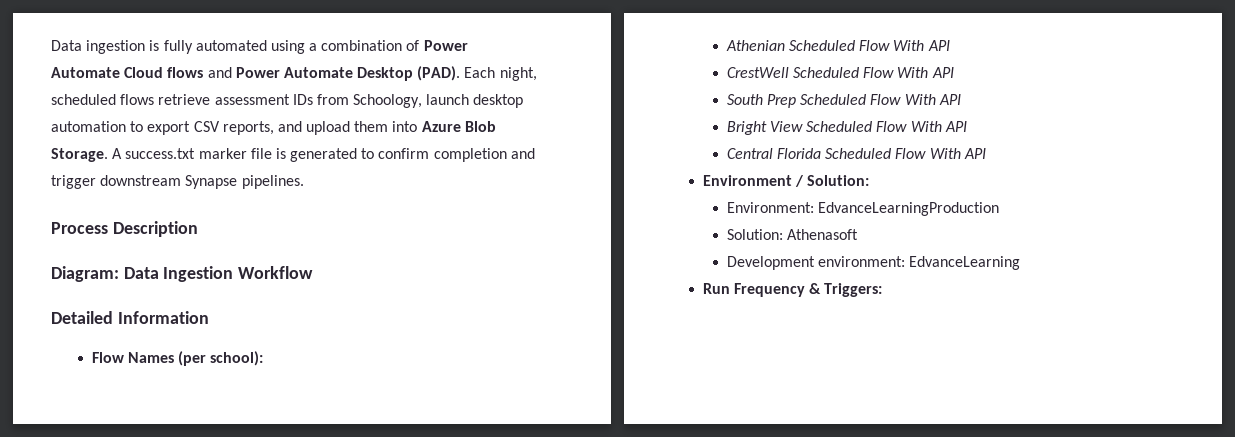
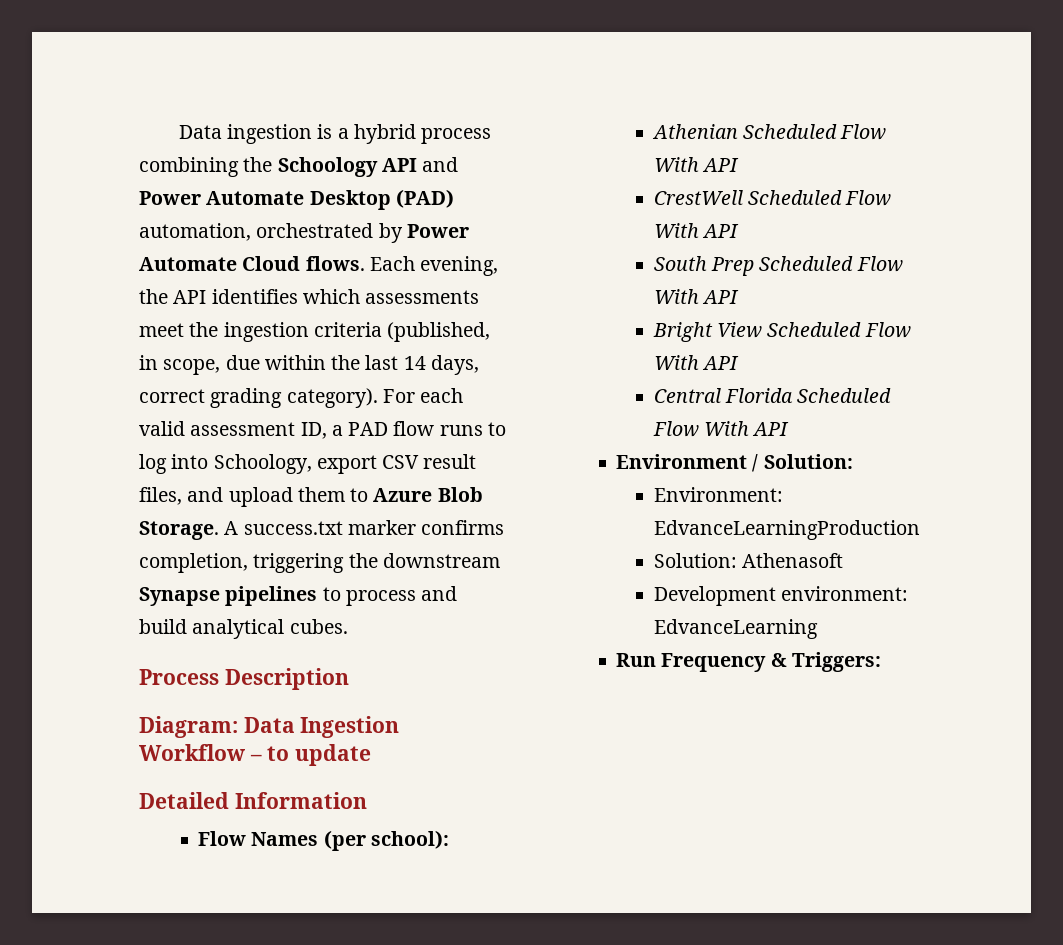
[163,40,468,54] [51,66,537,81] [51,94,524,108] [51,121,274,135] fully automated using a combination of Power Automate Cloud flows and Power Automate Desktop (PAD). Each night, scheduled flows retrieve assessment IDs from Schoology, launch desktop automation to export CSV reports, -> [337,124,492,144] [139,157,459,177] [139,189,454,210] [139,223,469,243] [139,256,499,276] [139,289,480,304] [139,322,491,342] [139,355,479,375] [139,388,464,408] [139,421,506,439] [139,454,477,474] [139,487,182,505] a hybrid process combining the Schoology API and Power Automate Desktop (PAD) automation, orchestrated by Power Automate Cloud flows. Each evening, the API identifies which assessments meet the ingestion criteria (published, in scope, due within the last 14 days, correct grading category). For each valid assessment ID, a PAD flow runs to log into Schoology, export CSV result files,
[392,121,418,132] into -> [350,488,369,502] to
[250,148,535,162] [51,175,304,189] file is generated to confirm completion and trigger downstream Synapse pipelines. -> [421,520,505,535] [139,553,500,573] [139,586,458,606] [139,619,348,639] confirms completion, triggering the downstream Synapse pipelines to process and build analytical cubes.
(314, 272) none -> [249,744,372,766] – to update

